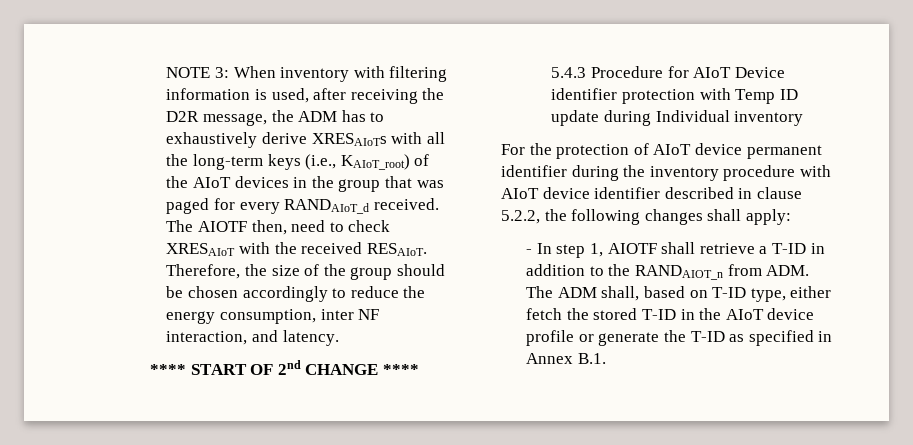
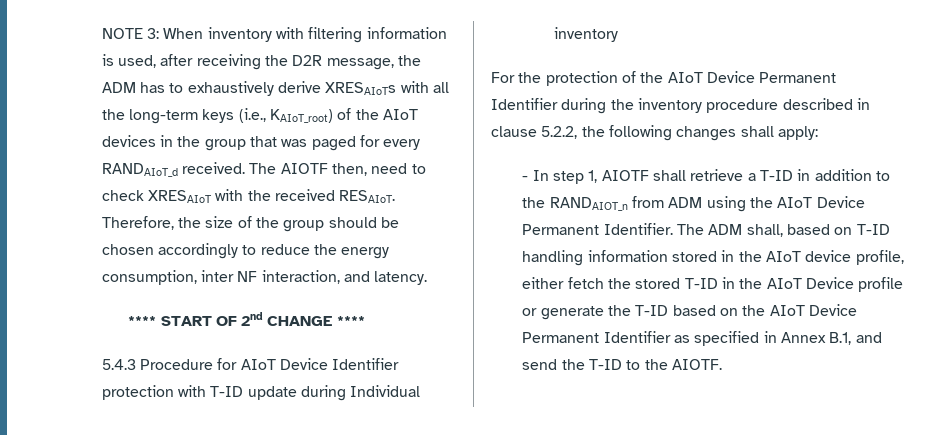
[551,88,618,100] identifier -> [332,358,400,370] Identifier
[735,89,798,104] Temp ID -> [210,386,244,397] T-ID
[653,143,822,159] [501,165,831,181] [501,187,661,199] AIoT device permanent identifier during the inventory procedure with AIoT device identifier -> [640,71,837,83] [491,98,779,114] the AIoT Device Permanent Identifier during the inventory procedure
[766,265,810,276] ADM. -> [668,196,865,212] [522,223,673,235] ADM using the AIoT Device Permanent Identifier.
[750,288,786,302] type, -> [522,250,904,266] handling information stored in the AIoT device profile,
[767,308,815,320] device -> [805,277,854,289] Device
[729,330,833,346] [526,353,606,364] as specified in Annex B.1. -> [672,304,857,316] [522,331,882,346] [522,359,722,370] based on the AIoT Device Permanent Identifier as specified in Annex B.1, and send the T-ID to the AIOTF.

